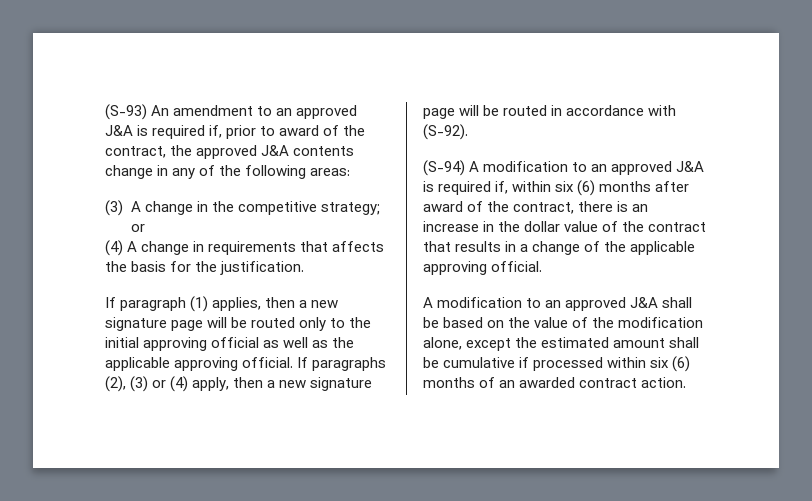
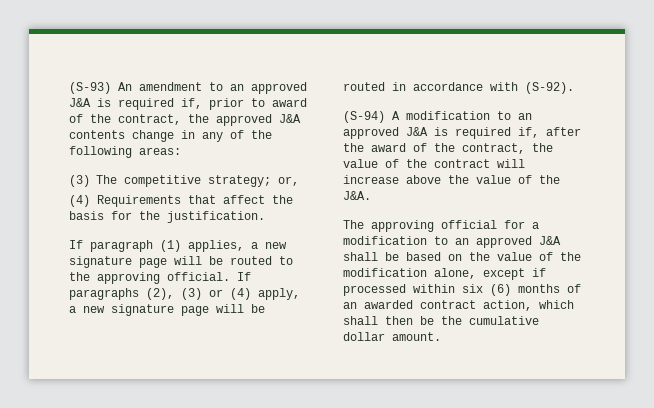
[130,201,234,215] A change in the -> [96,175,117,184] The
[130,224,145,232] [105,240,385,256] or // (4) A change in requirements that affects -> [278,176,299,186] [69,195,265,207] or, // (4) Requirements that affect
[265,297,339,308] [105,317,327,331] then a new signature page will be routed only -> [251,242,287,249] [69,256,272,268] a new signature page will be routed
[105,337,355,351] [105,357,170,371] initial approving official as well as the applicable -> (90, 276) none
[233,377,264,388] then -> (300, 294) none
[512,180,690,196] [423,201,649,214] [423,221,707,232] [423,241,696,255] [423,261,543,275] [423,297,433,308] within six (6) months after award of the contract, there is an increase in the dollar value of the contract that results in a change of the applicable approving official. // A -> [546,127,581,136] [343,143,553,154] [343,159,525,168] [343,175,560,184] [343,191,371,200] [343,220,539,232] after the award of the contract, the value of the contract will increase above the value of the J&A. // The approving official for a
[515,337,700,348] [423,357,516,368] the estimated amount shall be cumulative -> (525, 274) none
[641,377,687,388] action. -> [483,300,574,311] [343,316,539,325] [343,332,441,341] action, which shall then be the cumulative dollar amount.

